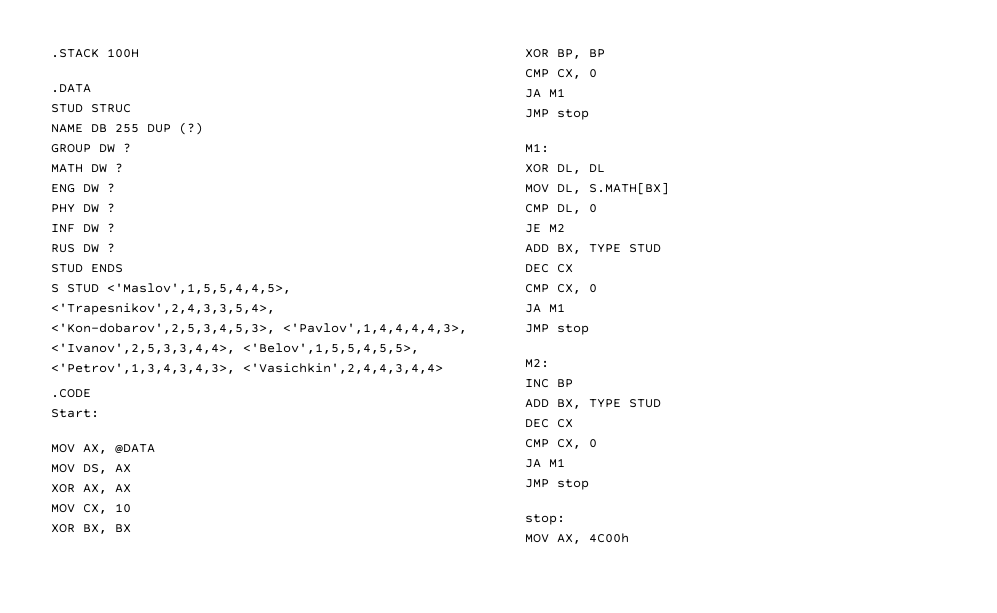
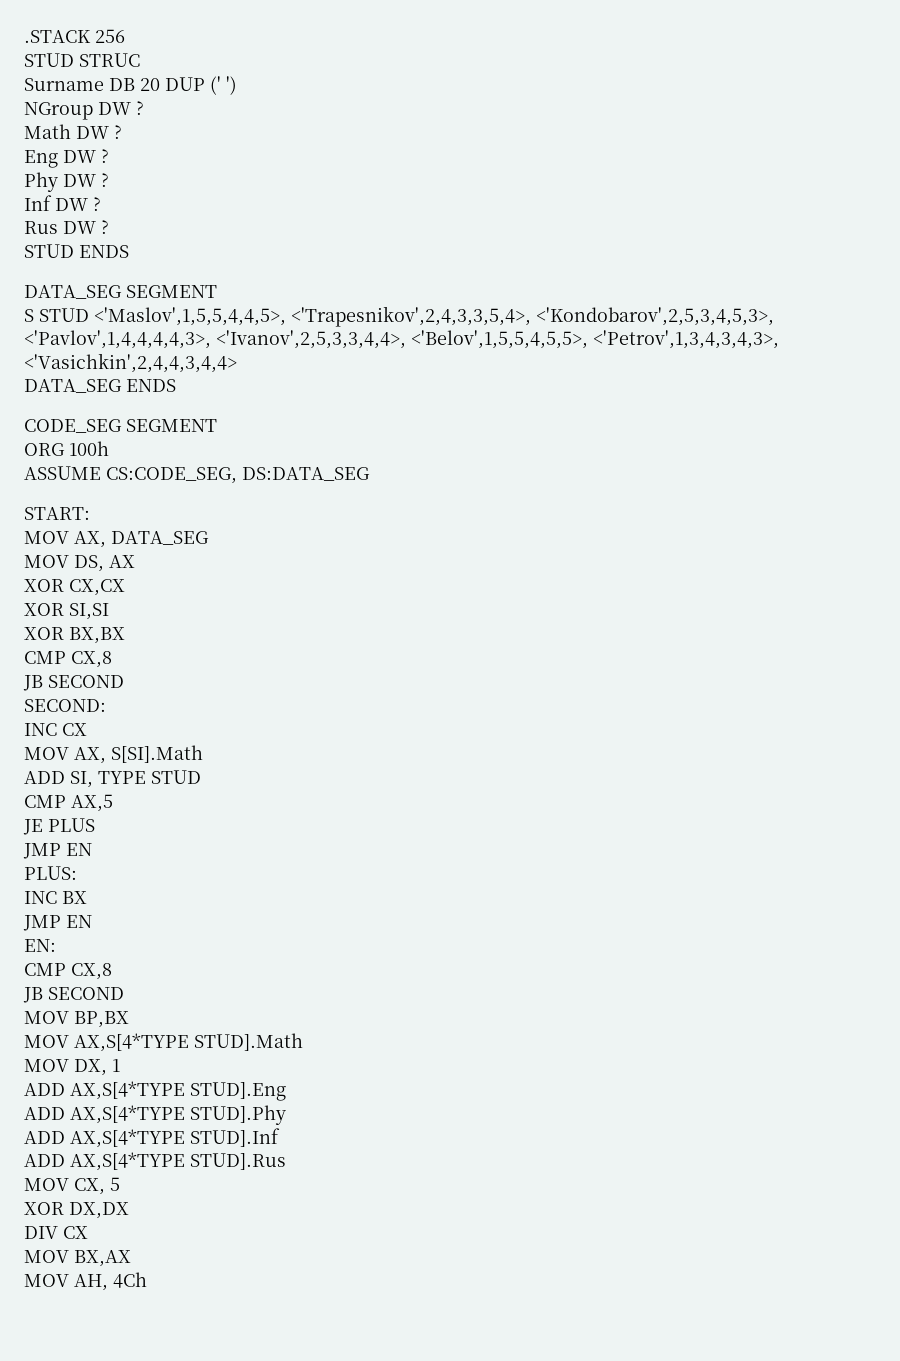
[107,48,139,58] [51,84,91,93] 100H // .DATA -> [95,29,125,43] 256
[51,122,203,135] [51,143,131,153] [51,163,123,173] [51,183,115,193] [51,203,115,213] [51,223,115,233] [51,244,75,253] NAME DB 255 DUP (?) // GROUP DW ? // MATH DW ? // ENG DW ? // PHY DW ? // INF DW ? // RUS -> [24,76,237,95] [24,101,144,120] [24,124,122,139] [24,149,109,168] [24,172,109,192] [24,195,101,211] [24,221,58,234] Surname DB 20 DUP (' ') // NGroup DW ? // Math DW ? // Eng DW ? // Phy DW ? // Inf DW ? // Rus
(123, 268) none -> [24,285,217,299] // DATA_SEG SEGMENT
[51,323,275,334] <'Kon-dobarov',2,5,3,4,5,3>, -> [536,307,774,326] <'Kondobarov',2,5,3,4,5,3>,
[51,389,91,398] [51,409,99,418] [51,444,155,454] .CODE // Start: // MOV AX, @DATA -> [24,379,176,393] [24,419,217,433] [24,441,109,456] [24,466,370,484] [24,507,90,520] [24,531,209,548] DATA_SEG ENDS // CODE_SEG SEGMENT // ORG 100h // ASSUME CS:CODE_SEG, DS:DATA_SEG // START: // MOV AX, DATA_SEG
[83,484,131,494] AX, AX -> [69,579,125,596] [24,603,109,620] [24,627,125,644] [24,651,112,668] [23,675,124,691] [24,699,106,712] [24,723,87,736] [24,745,203,764] [24,770,201,788] [24,794,113,812] [23,818,95,835] [23,843,92,859] [24,866,77,880] [24,891,87,904] [23,915,92,931] [24,939,56,952] [24,963,112,980] [23,987,124,1003] [24,1011,129,1028] [24,1033,303,1052] [24,1059,120,1076] [24,1081,286,1101] [24,1105,286,1125] [24,1128,280,1148] [24,1152,286,1171] CX,CX // XOR SI,SI // XOR BX,BX // CMP CX,8 // JB SECOND // SECOND: // INC CX // MOV AX, S[SI].Math // ADD SI, TYPE STUD // CMP AX,5 // JE PLUS // JMP EN // PLUS: // INC BX // JMP EN // EN: // CMP CX,8 // JB SECOND // MOV BP,BX // MOV AX,S[4*TYPE STUD].Math // MOV DX, 1 // ADD AX,S[4*TYPE STUD].Eng // ADD AX,S[4*TYPE STUD].Phy // ADD AX,S[4*TYPE STUD].Inf // ADD AX,S[4*TYPE STUD].Rus
[115,503,131,513] [51,524,131,534] [525,49,605,59] [525,69,597,79] [525,88,565,98] [525,109,589,120] [525,143,549,153] [525,164,605,174] [525,182,669,195] [525,204,597,214] [525,224,565,233] [525,244,661,254] [525,264,573,273] [525,284,597,294] [525,303,565,313] [525,324,589,335] [525,359,549,368] [525,379,573,388] [525,399,661,409] [525,419,573,428] [525,439,597,449] [525,458,565,468] [525,479,589,490] [525,514,565,525] [525,533,629,544] 10 // XOR BX, BX // XOR BP, BP // CMP CX, 0 // JA M1 // JMP stop // M1: // XOR DL, DL // MOV DL, S.MATH[BX] // CMP DL, 0 // JE M2 // ADD BX, TYPE STUD // DEC CX // CMP CX, 0 // JA M1 // JMP stop // M2: // INC BP // ADD BX, TYPE STUD // DEC CX // CMP CX, 0 // JA M1 // JMP stop // stop: // MOV AX, 4C00h -> [110,1177,120,1191] [24,1202,129,1219] [24,1226,88,1239] [24,1250,131,1267] [24,1272,147,1291] 5 // XOR DX,DX // DIV CX // MOV BX,AX // MOV AH, 4Ch

